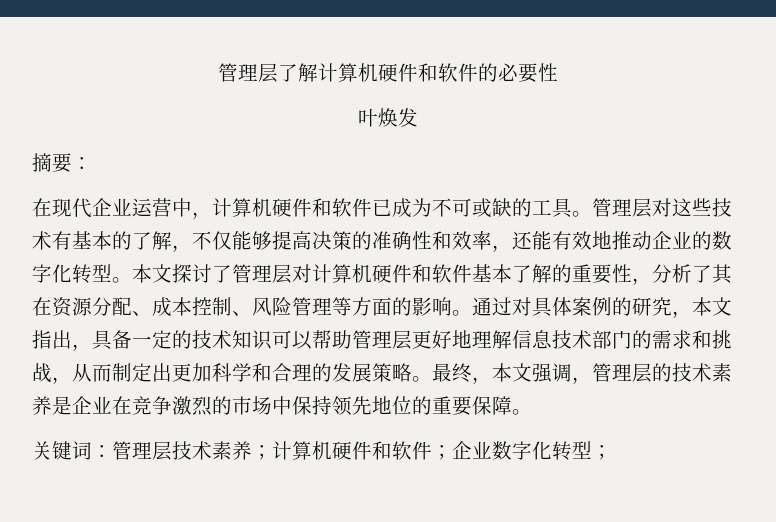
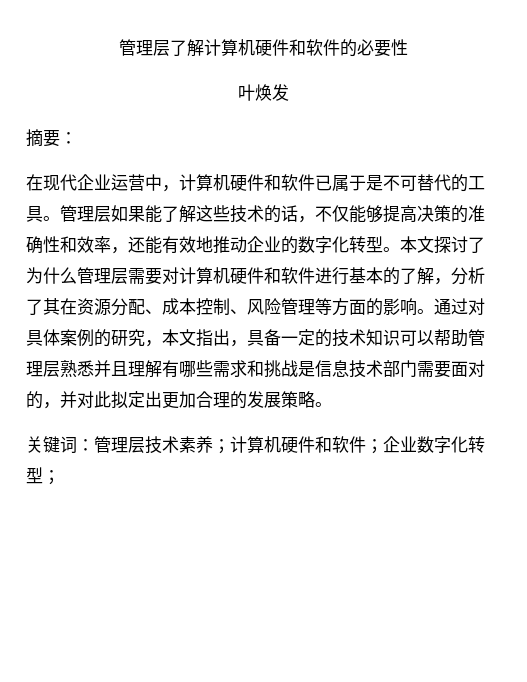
[392,198,732,218] [32,231,172,250] 成为不可或缺的工具。管理层对这些技术有基本的了解 -> [332,174,485,192] [26,205,298,223] 属于是不可替代的工具。管理层如果能了解这些技术的话
[232,264,292,284] 管理层 -> [26,267,162,285] 为什么管理层需要
[472,264,632,284] 基本了解的重要性 -> [315,267,434,285] 进行基本的了解
[412,330,732,349] [32,363,132,384] 更好地理解信息技术部门的需求和挑战，从而制 -> [60,360,485,378] [26,391,128,409] 熟悉并且理解有哪些需求和挑战是信息技术部门需要面对的，并对此拟
[212,363,272,382] 科学和 -> (196, 399) none
[432,363,732,384] [32,396,532,416] 最终，本文强调，管理层的技术素养是企业在竞争激烈的市场中保持领先地位的重要保障。 -> (332, 404) none

